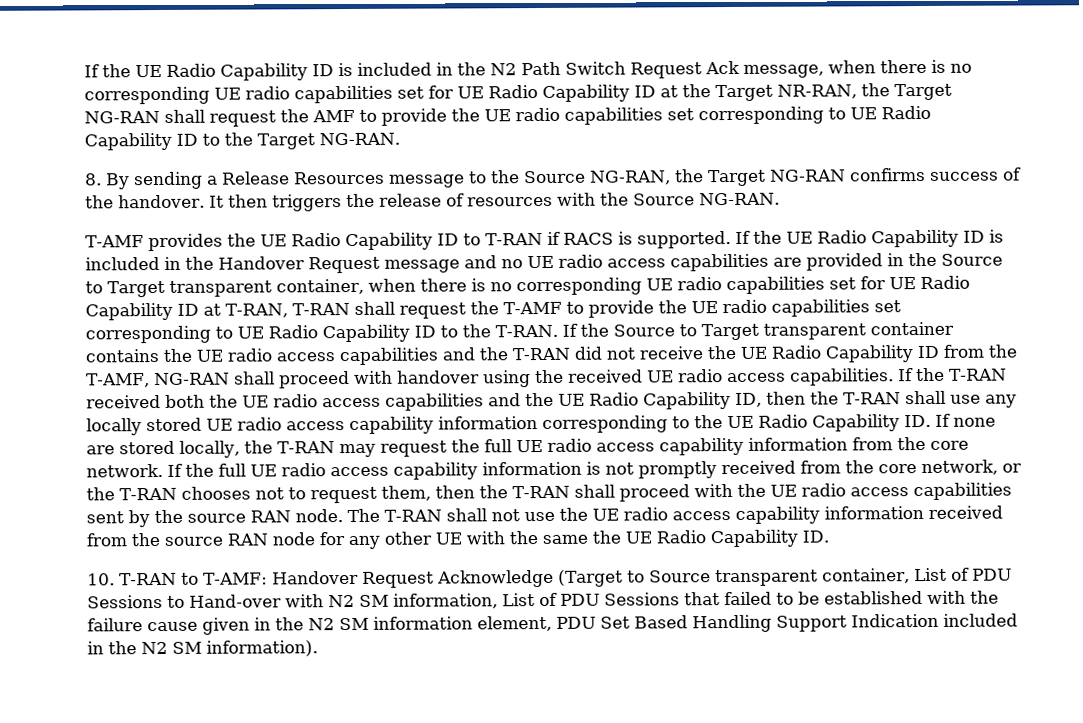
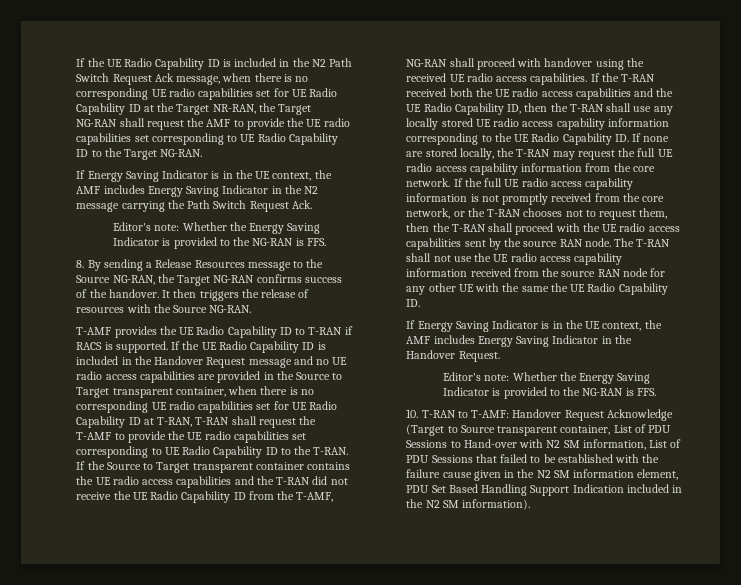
(400, 139) none -> [76,170,332,182] [76,185,319,197] [76,200,312,212] [113,222,321,234] [113,237,326,249] // If Energy Saving Indicator is in the UE context, the AMF includes Energy Saving Indicator in the N2 message carrying the Path Switch Request Ack. // Editor's note: Whether the Energy Saving Indicator is provided to the NG-RAN is FFS.
(829, 536) none -> [406,320,662,332] [406,335,632,347] [406,350,500,362] [443,372,651,384] [443,387,656,399] // If Energy Saving Indicator is in the UE context, the AMF includes Energy Saving Indicator in the Handover Request. // Editor's note: Whether the Energy Saving Indicator is provided to the NG-RAN is FFS.

